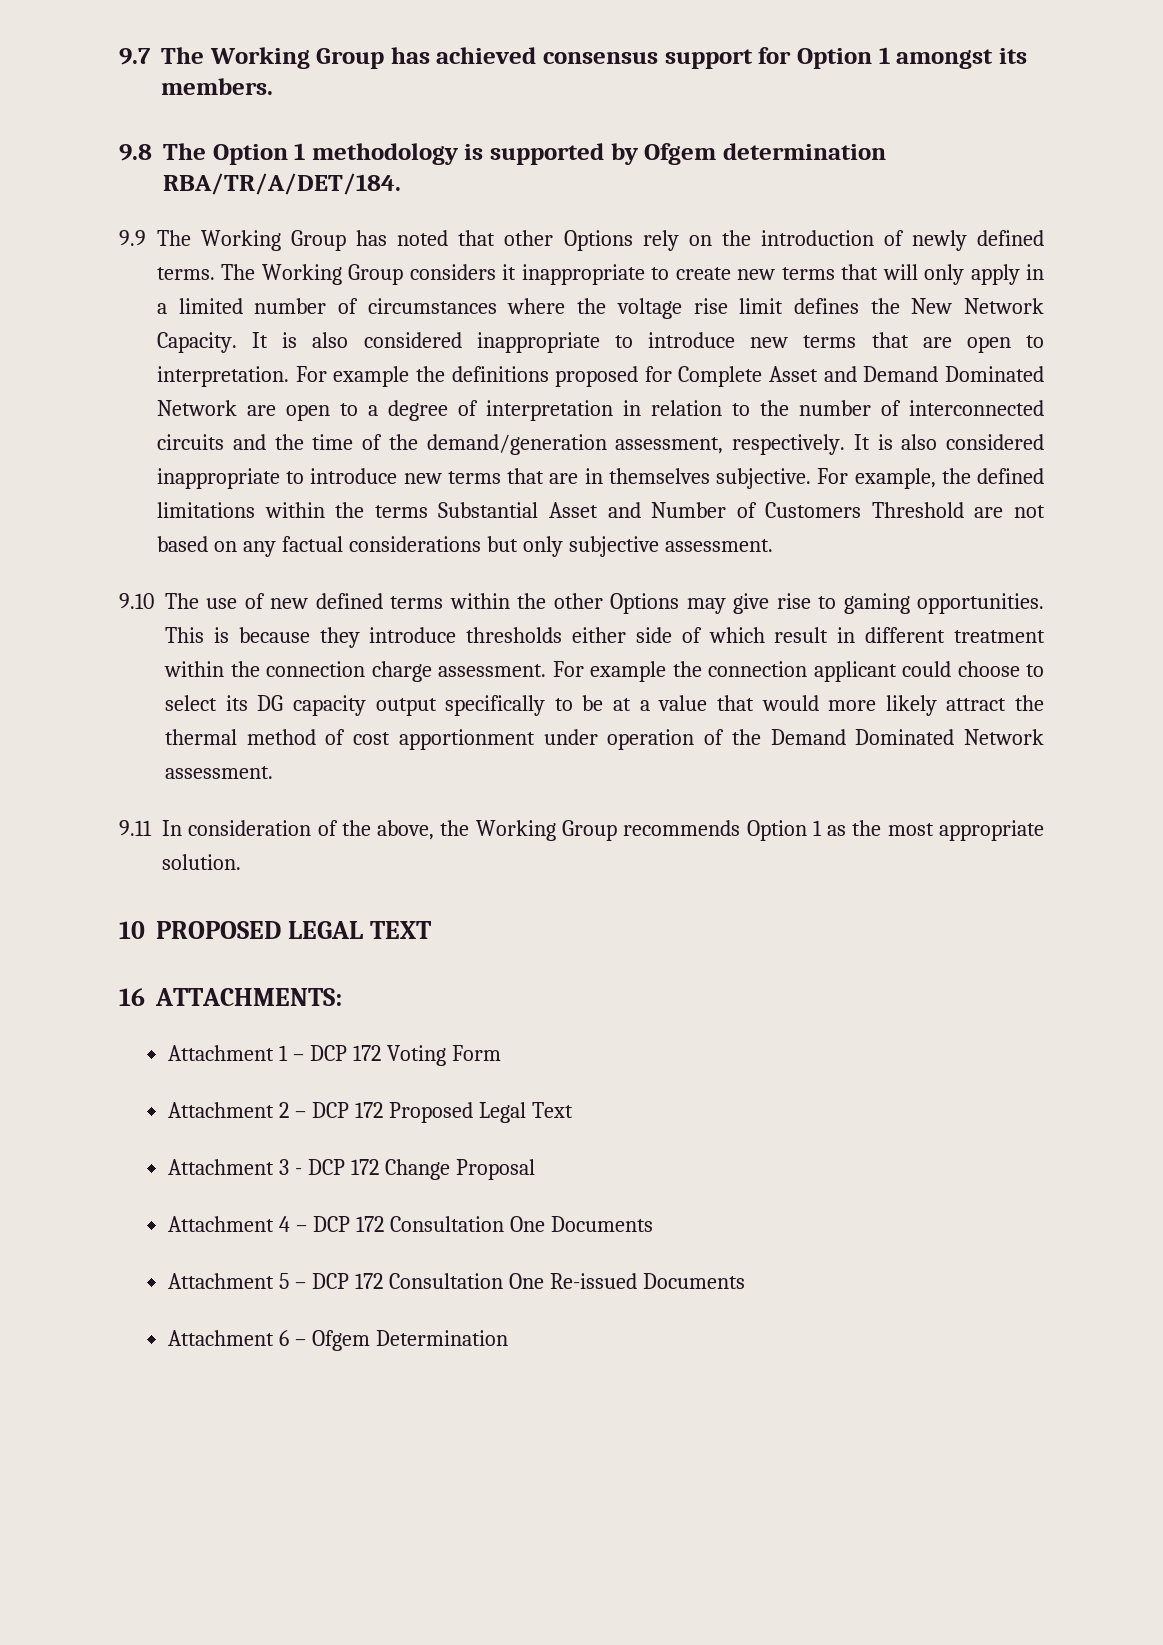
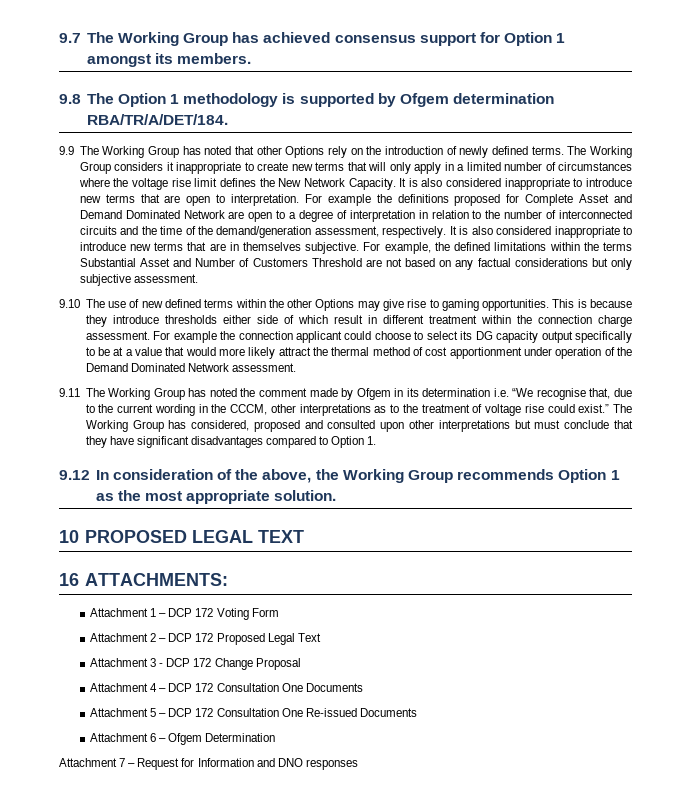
(152, 828) none -> [85,388,632,400] [85,404,632,416] [85,420,634,432] [85,436,377,448] [59,470,90,480] The Working Group has noted the comment made by Ofgem in its determination i.e. “We recognise that, due to the current wording in the CCCM, other interpretations as to the treatment of voltage rise could exist.” The Working Group has considered, proposed and consulted upon other interpretations but must conclude that they have significant disadvantages compared to Option 1. // 9.12
(508, 1338) none -> [59,758,358,770] // Attachment 7 – Request for Information and DNO responses

